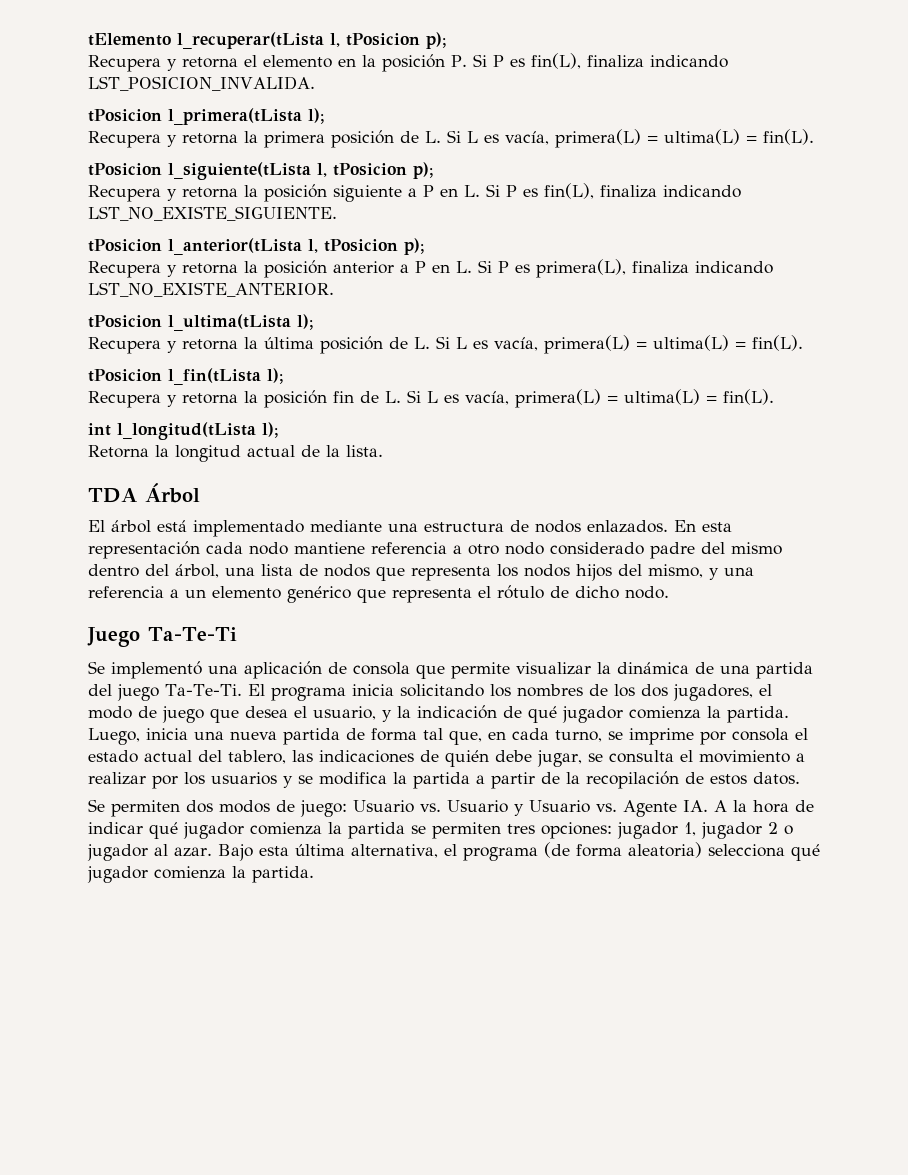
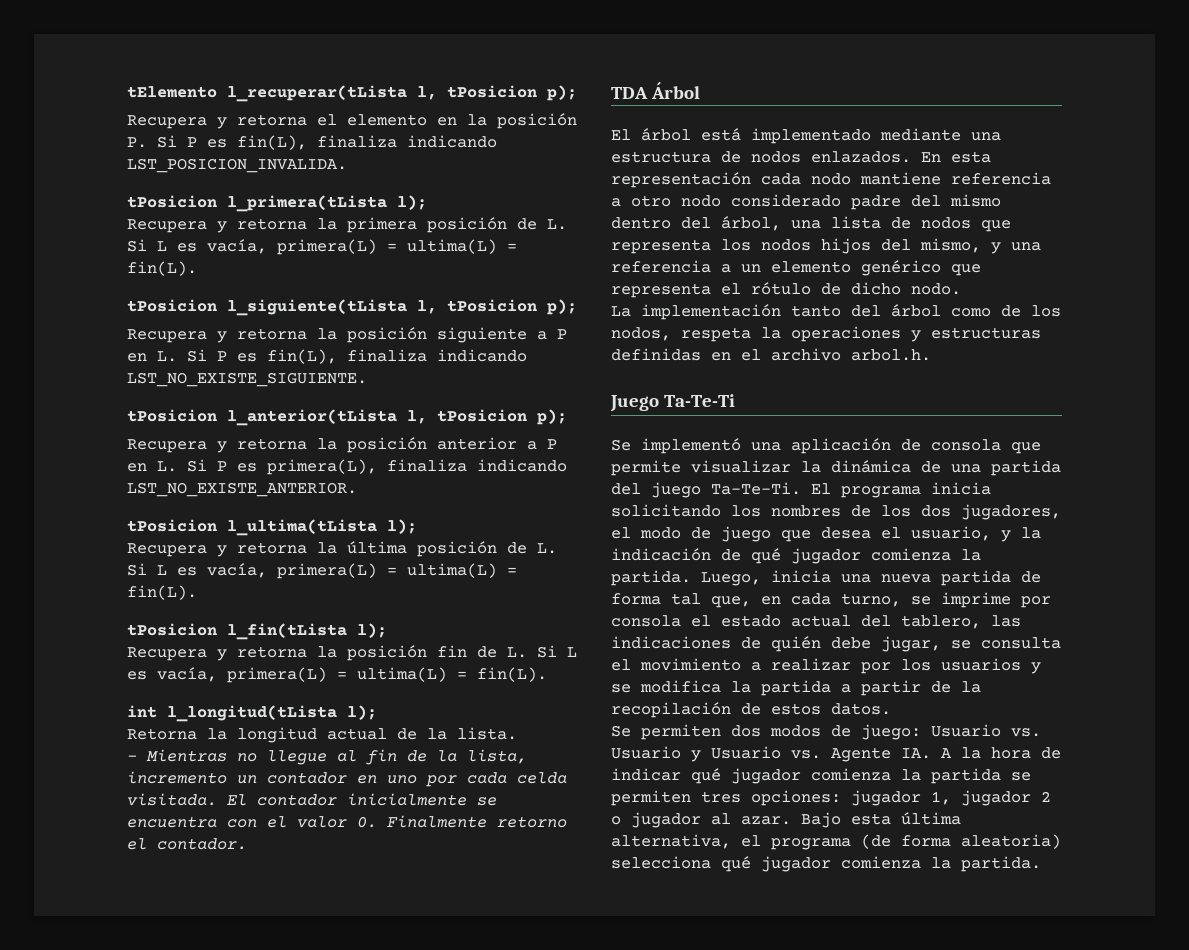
(383, 451) none -> [127,749,527,765] [127,771,567,787] [127,793,497,806] [127,815,567,828] [127,838,247,850] // - Mientras no llegue al fin de la lista, incremento un contador en uno por cada celda visitada. El contador inicialmente se encuentra con el valor 0. Finalmente retorno el contador.
(669, 592) none -> [611,304,1061,320] [611,326,1041,342] [611,348,931,361] // La implementación tanto del árbol como de los nodos, respeta la operaciones y estructuras definidas en el archivo arbol.h.

